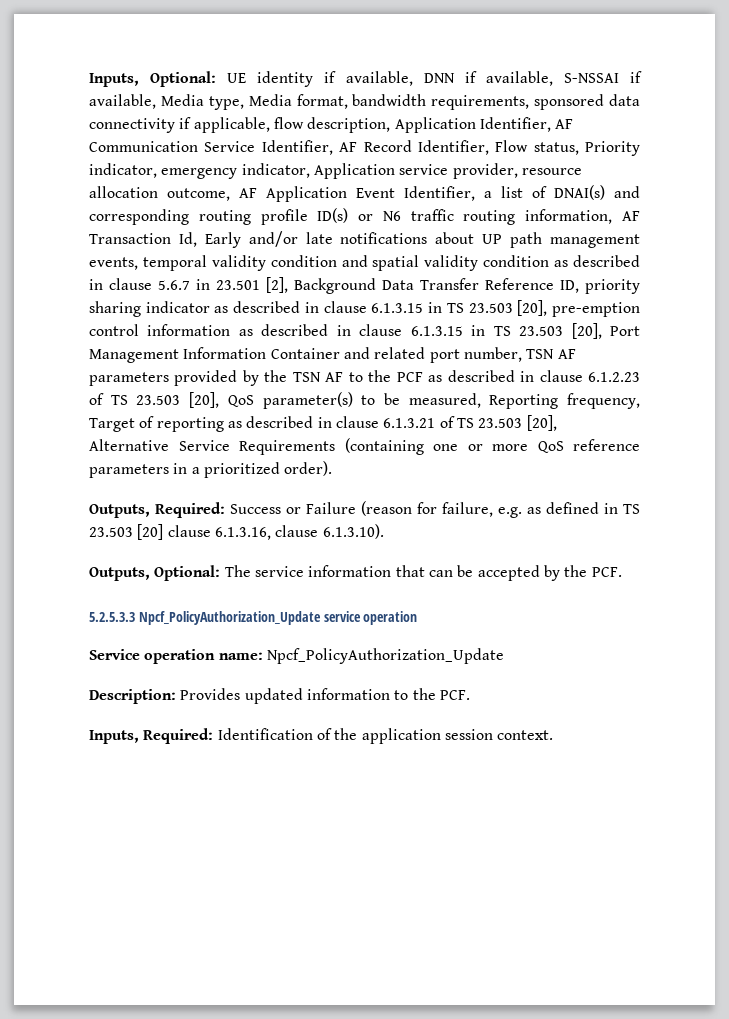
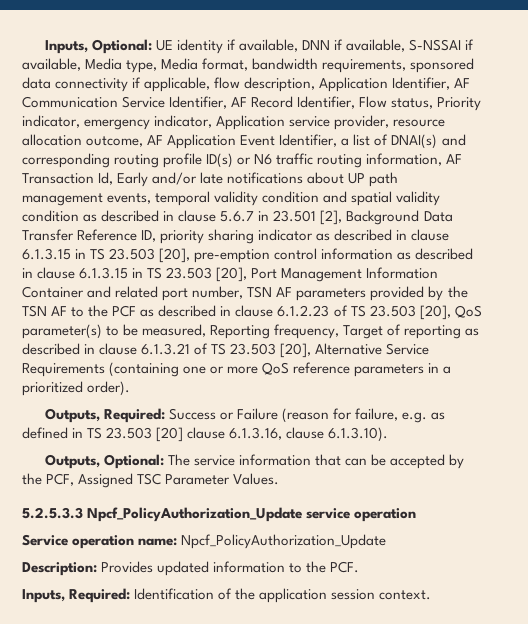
[591,567,622,577] PCF. -> [46,473,280,488] PCF, Assigned TSC Parameter Values.

